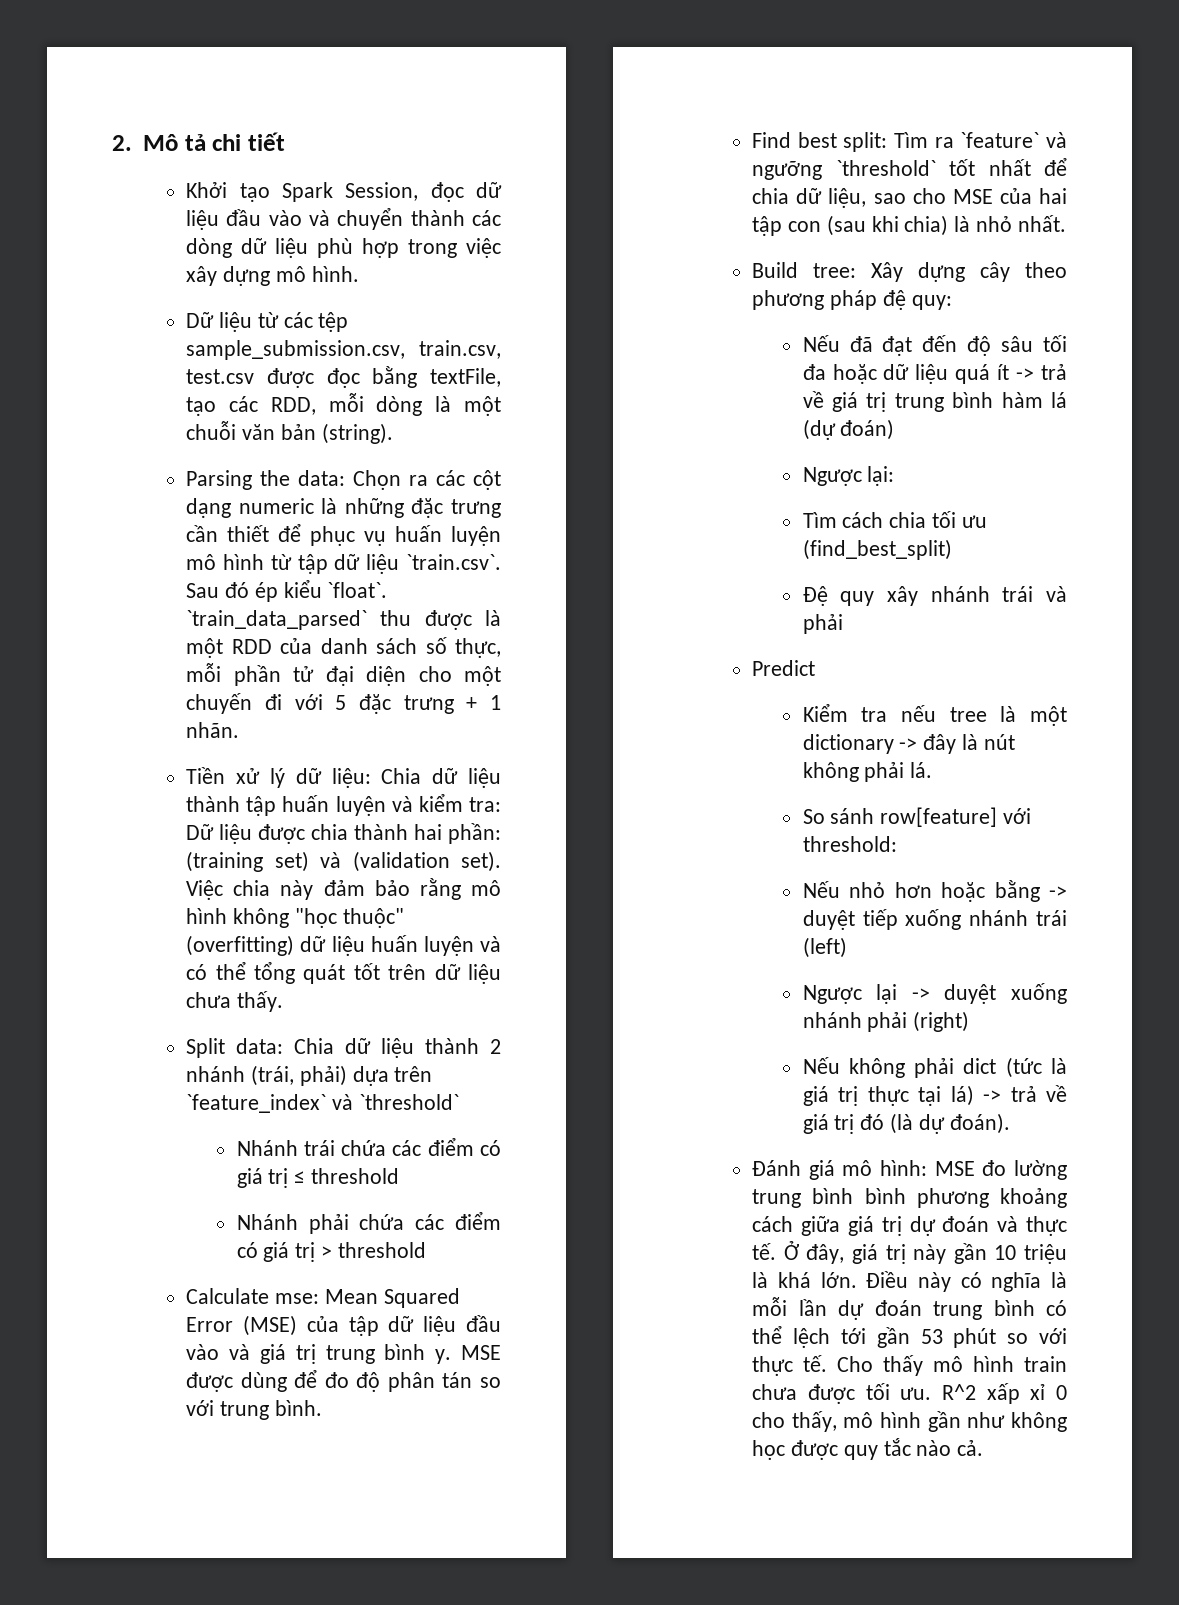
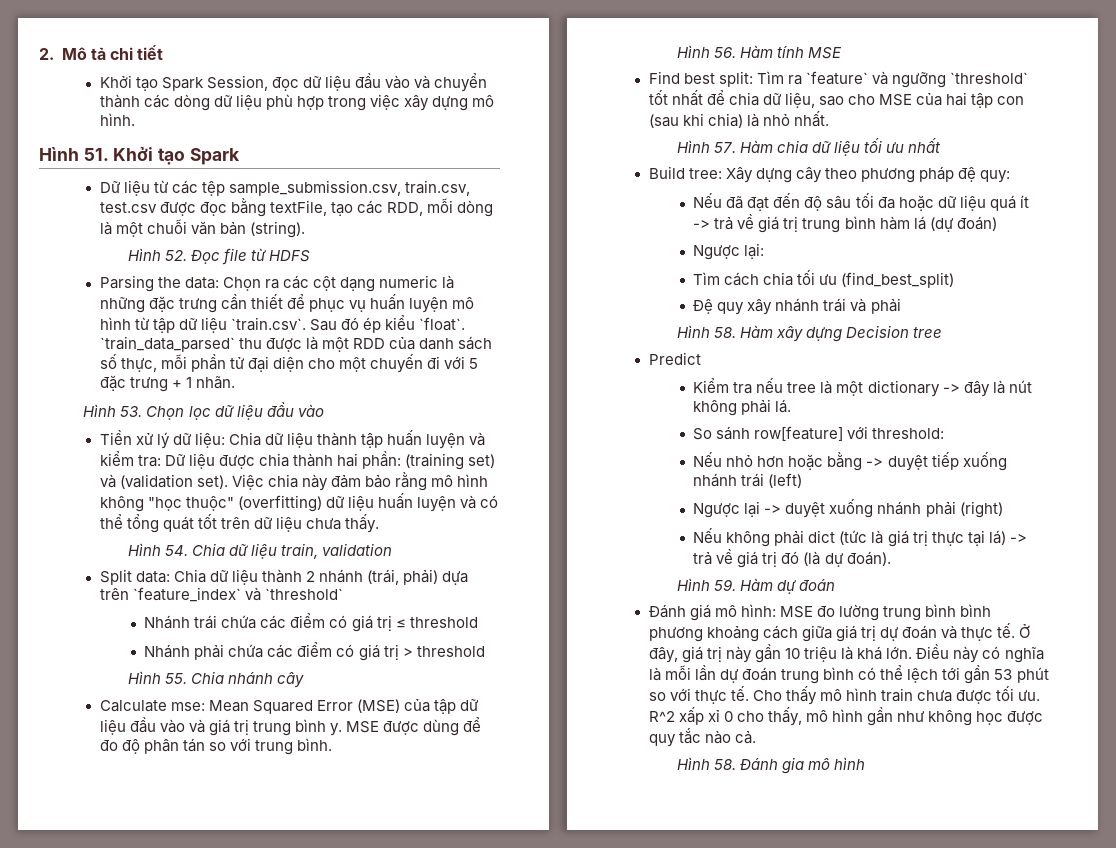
(359, 274) none -> [39,147,240,165] // Hình 51. Khởi tạo Spark
(393, 433) none -> [127,248,310,265] // Hình 52. Đọc file từ HDFS
(240, 730) none -> [83,402,324,420] // Hình 53. Chọn lọc dữ liệu đầu vào
(283, 1001) none -> [127,543,392,559] // Hình 54. Chia dữ liệu train, validation
(426, 1250) none -> [127,671,304,688] // Hình 55. Chia nhánh cây
(322, 1408) none -> [676,45,842,59] // Hình 56. Hàm tính MSE
(1066, 223) none -> [676,138,942,156] // Hình 57. Hàm chia dữ liệu tối ưu nhất
(843, 624) none -> [676,325,942,342] // Hình 58. Hàm xây dựng Decision tree
(1010, 1123) none -> [676,578,835,594] // Hình 59. Hàm dự đoán
(984, 1448) none -> [676,757,865,774] // Hình 58. Đánh gia mô hình

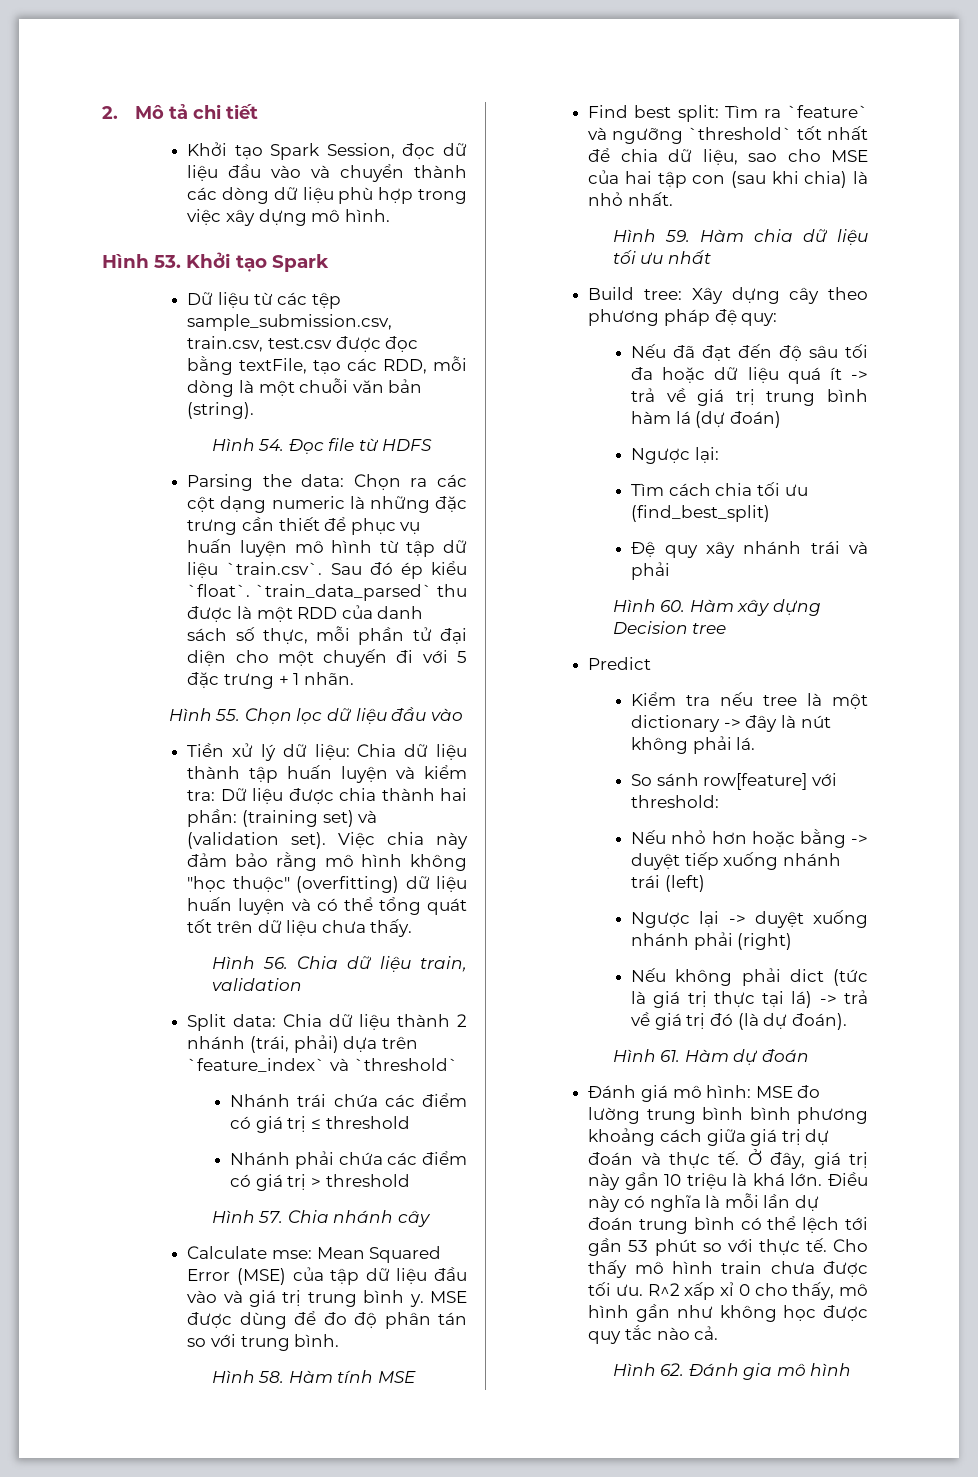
[83,148,109,161] 51. -> [154,255,181,268] 53.
[164,250,187,261] 52. -> [258,439,285,451] 54.
[120,406,143,417] 53. -> [215,709,241,721] 55.
[164,545,188,556] 54. -> [262,957,288,969] 56.
[164,673,187,684] 55. -> [258,1211,284,1223] 57.
[713,47,736,58] 56. -> [258,1371,285,1383] 58.
[713,142,736,153] 57. -> [664,230,690,242] 59.
[713,327,736,338] 58. -> [660,600,686,612] 60.
[713,579,736,591] 59. -> [660,1050,681,1062] 61.
[713,759,736,770] 58. -> [660,1363,685,1376] 62.

